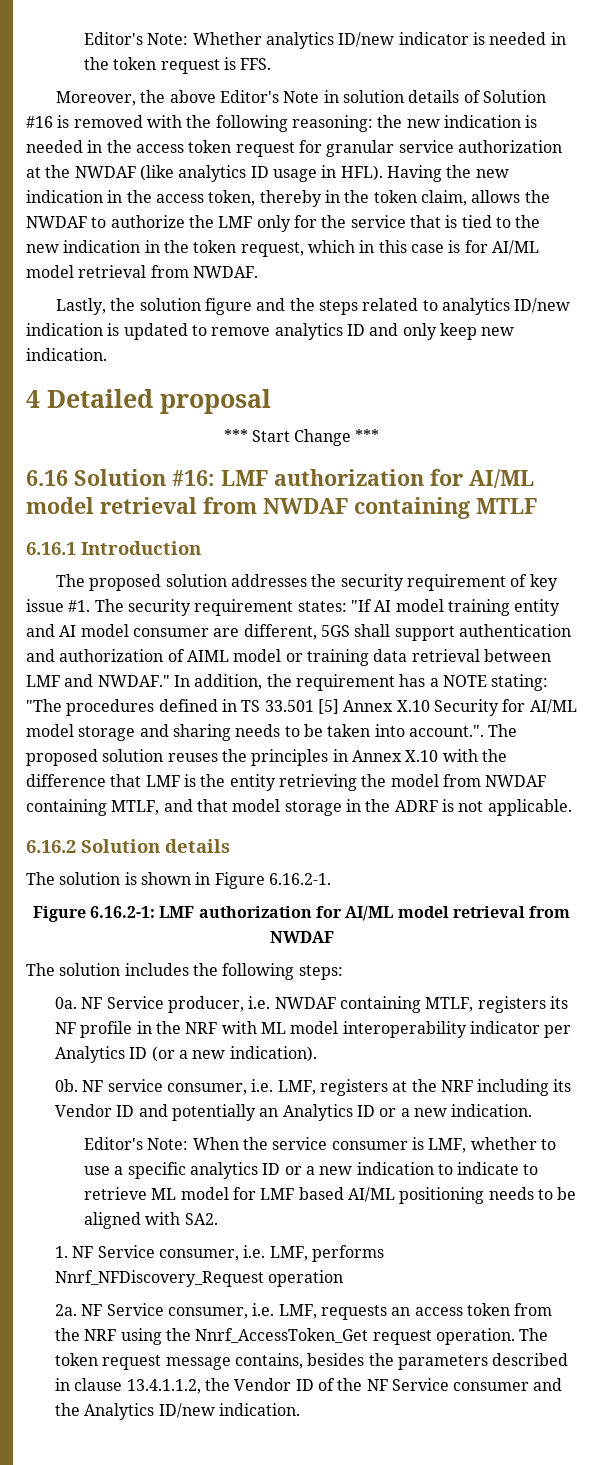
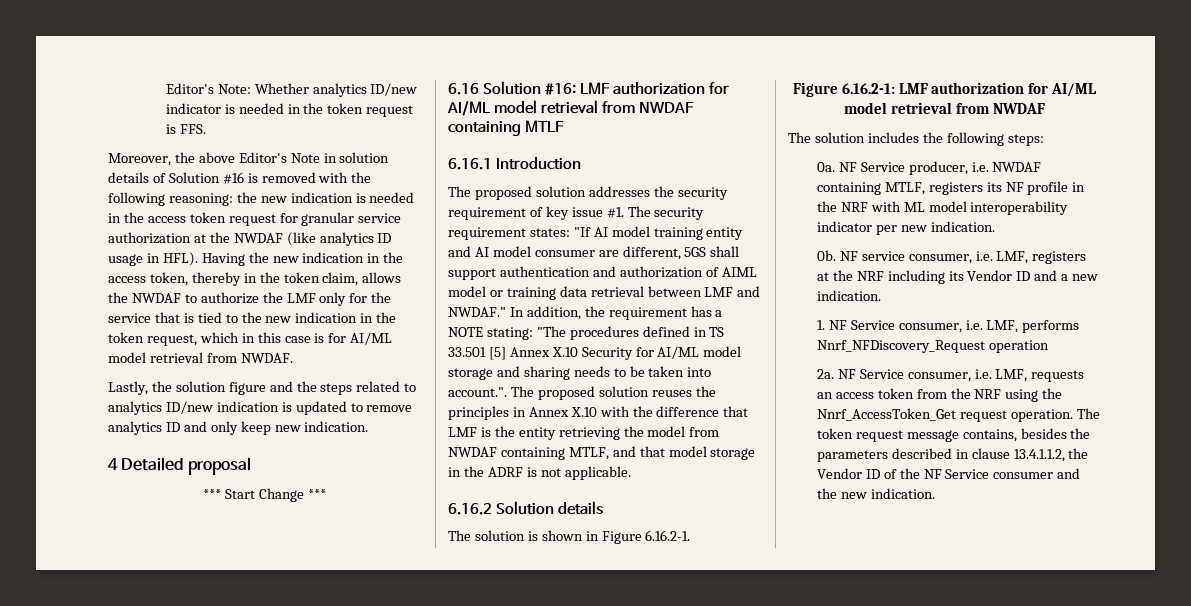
[54,1046,317,1063] Analytics ID (or a new indication). -> [900,221,995,232] new indication.
[171,1104,533,1121] [83,1137,556,1153] [83,1162,539,1179] [83,1187,577,1204] [83,1212,218,1229] potentially an Analytics ID or a new indication. // Editor's Note: When the service consumer is LMF, whether to use a specific analytics ID or a new indication to indicate to retrieve ML model for LMF based AI/ML positioning needs to be aligned with SA2. -> [1061,274,1099,281] [816,290,881,301] a new indication.
[84,1403,215,1420] Analytics ID/new -> [840,492,867,499] new

